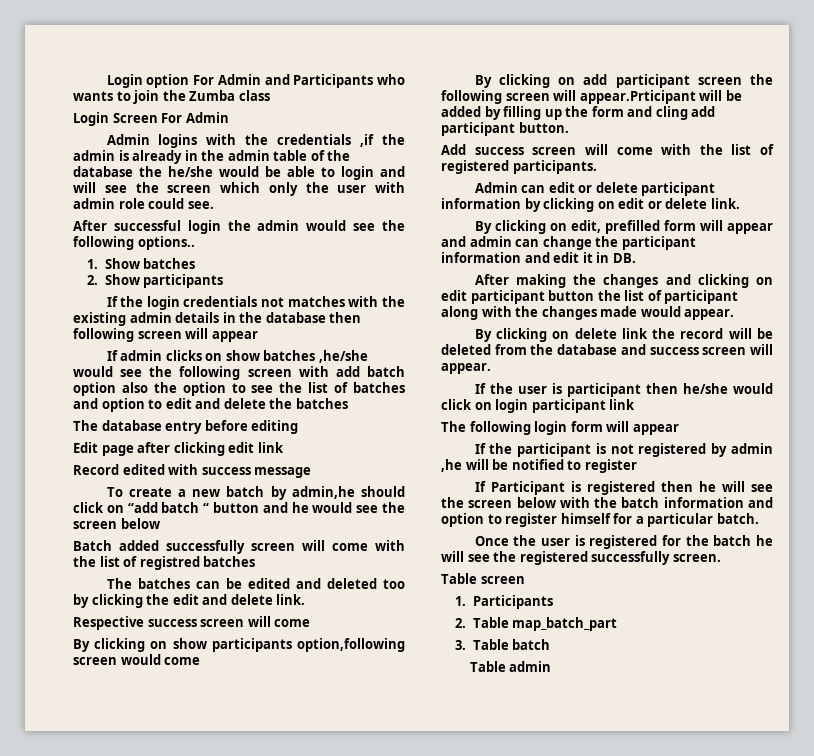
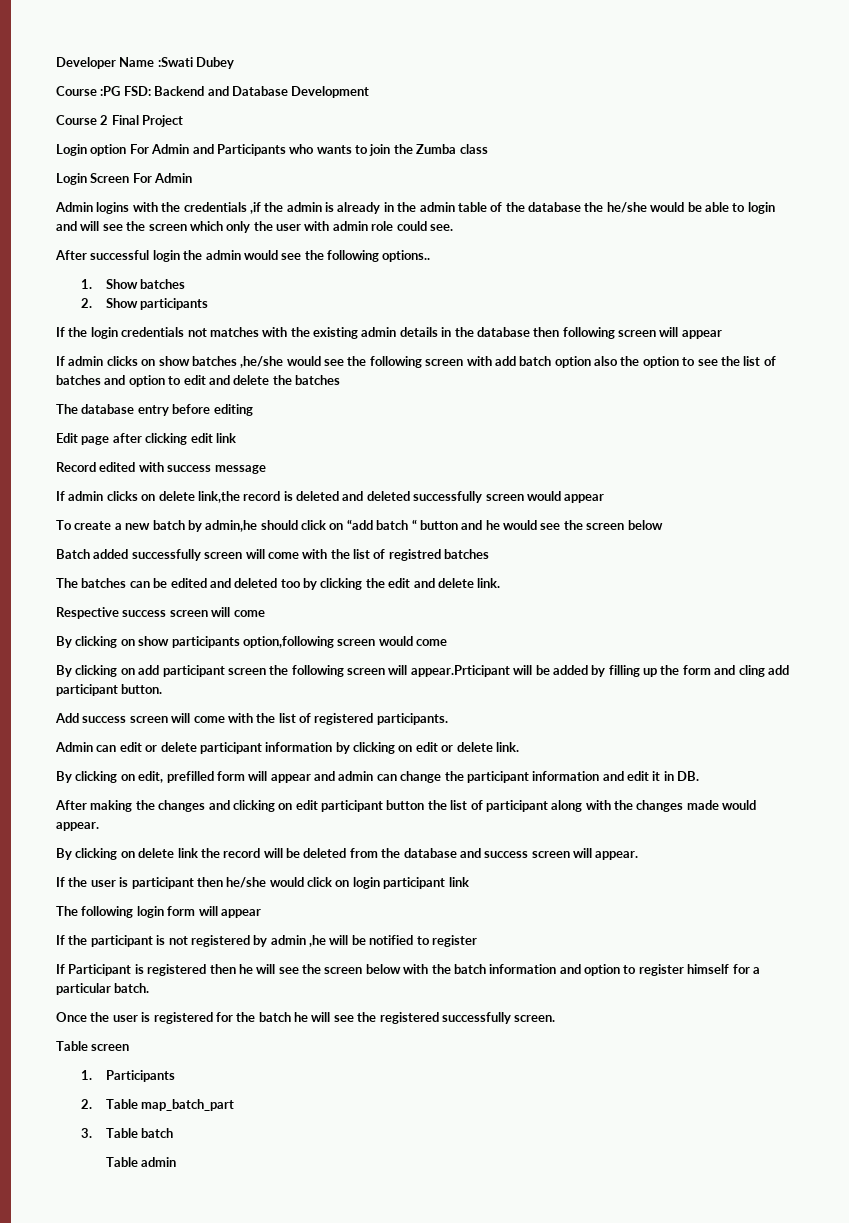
(106, 81) none -> [56,57,235,69] [56,86,370,98] [56,115,184,127] Developer Name :Swati Dubey // Course :PG FSD: Backend and Database Development // Course 2 Final Project //
(312, 472) none -> [56,491,605,503] // If admin clicks on delete link,the record is deleted and deleted successfully screen would appear

